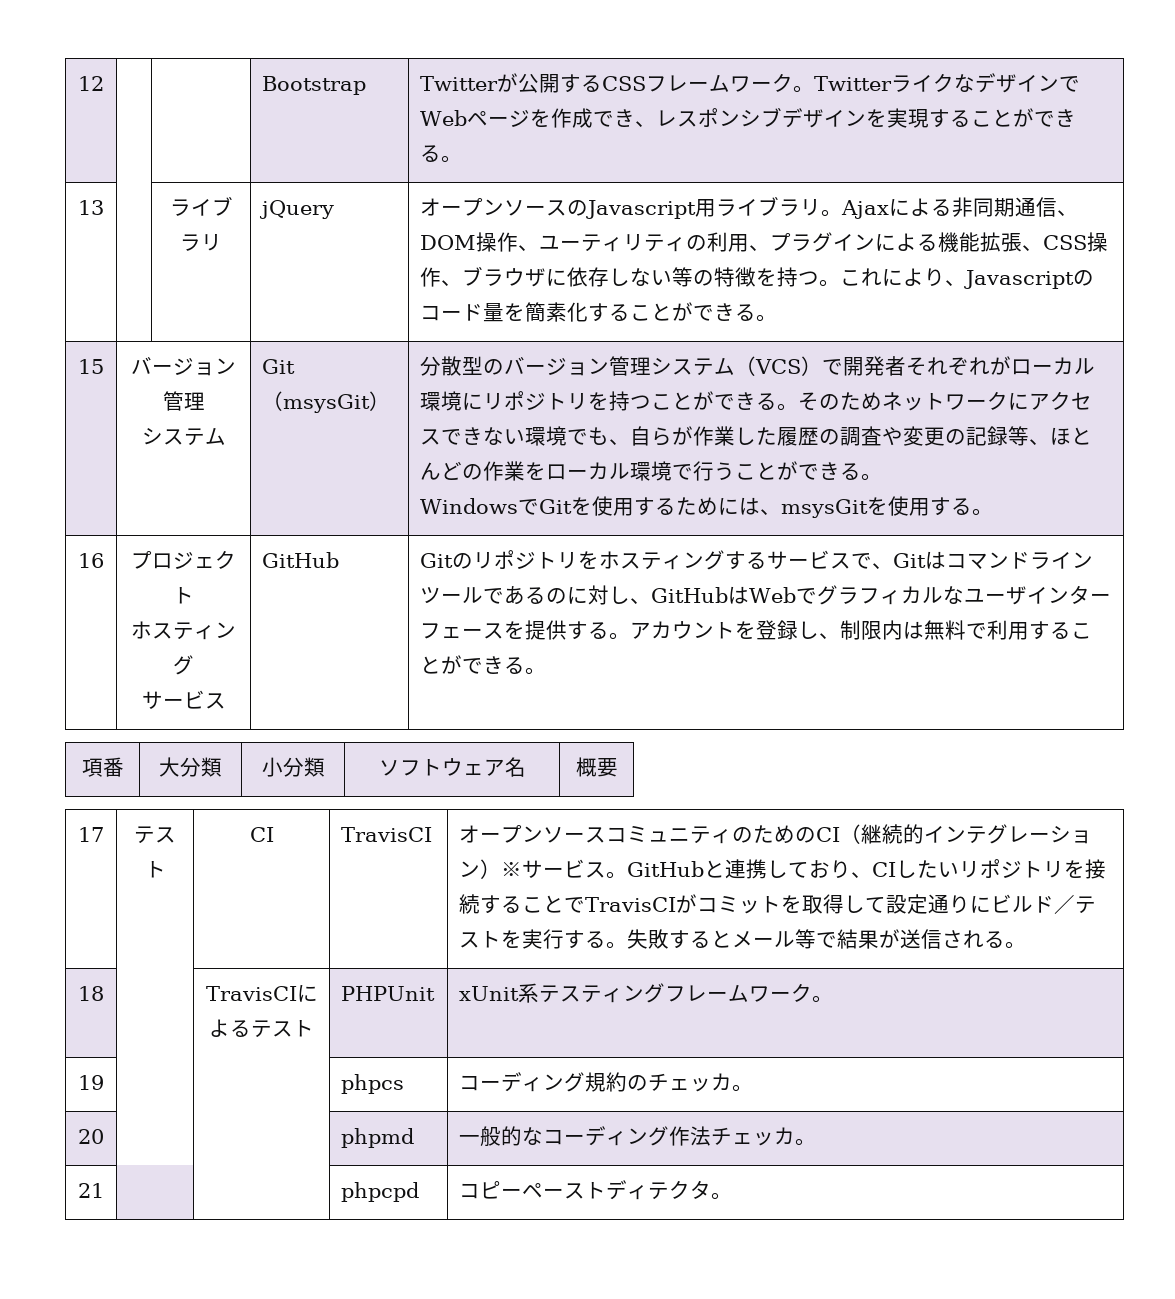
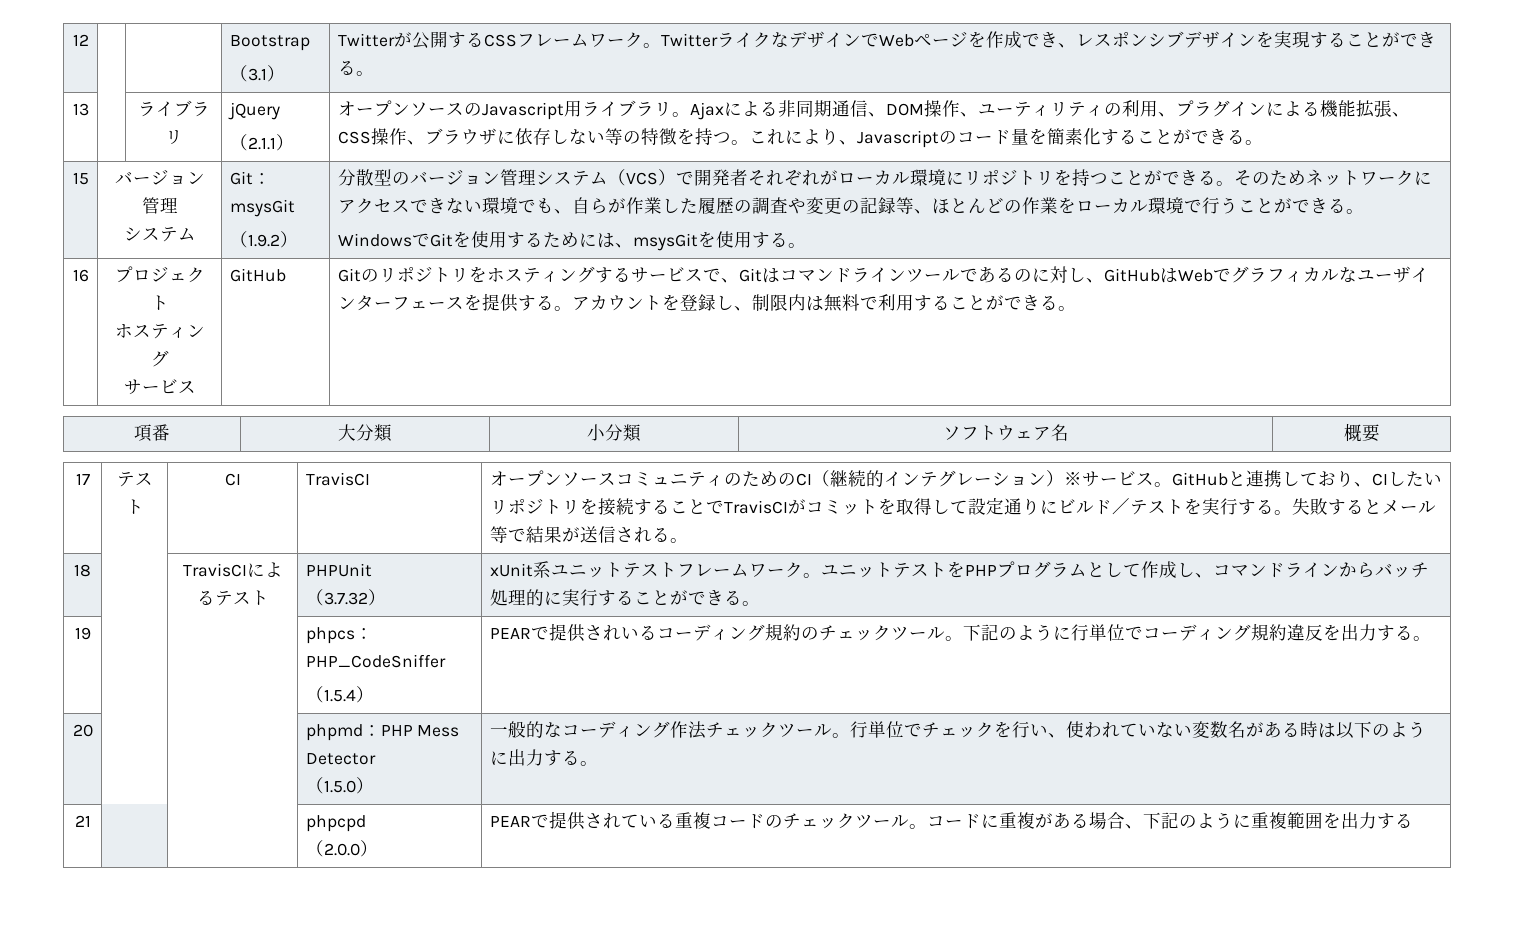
(367, 85) none -> [229,65,285,82] // （3.1）
(335, 209) none -> [229,134,294,151] // （2.1.1）
[262,391,371,413] （msysGit -> [252,173,271,184] [229,199,295,217] [229,231,280,248] ：msysGit // （1.9.2
(436, 993) none -> [305,589,386,606] // （3.7.32）
[539,983,834,1003] [78,1075,104,1090] [341,1074,405,1094] テスティングフレームワーク。 // 19 | | | phpcs | -> [550,561,1429,578] [489,589,760,606] [74,627,91,640] [305,627,373,644] [305,654,446,668] [305,686,374,703] [489,623,657,642] ユニットテストフレームワーク。ユニットテストをPHPプログラムとして作成し、コマンドラインからバッチ処理的に実行することができる。 // 19 | | | phpcs：PHP_CodeSniffer // （1.5.4） | PEARで提供されいる
[711,1073,754,1092] [78,1129,104,1144] [341,1128,415,1148] カ。 // 20 | | | phpmd -> [872,623,1431,641] [72,724,93,737] [305,724,460,741] [305,753,376,765] [305,777,374,794] クツール。下記のように行単位でコーディング規約違反を出力する。 // 20 | | | phpmd：PHP Mess Detector // （1.5.0）
[774,1127,817,1146] [78,1183,104,1198] [341,1182,420,1202] [459,1180,733,1200] カ。 // 21 | | | phpcpd | コピーペーストディテクタ。 -> [759,721,1426,739] [489,749,598,766] [74,815,91,827] [305,815,366,832] [305,840,378,857] [489,811,1413,830] クツール。行単位でチェックを行い、使われていない変数名がある時は以下のように出力する。 // 21 | | | phpcpd // （2.0.0） | PEARで提供されている重複コードのチェックツール。コードに重複がある場合、下記のように重複範囲を出力する

